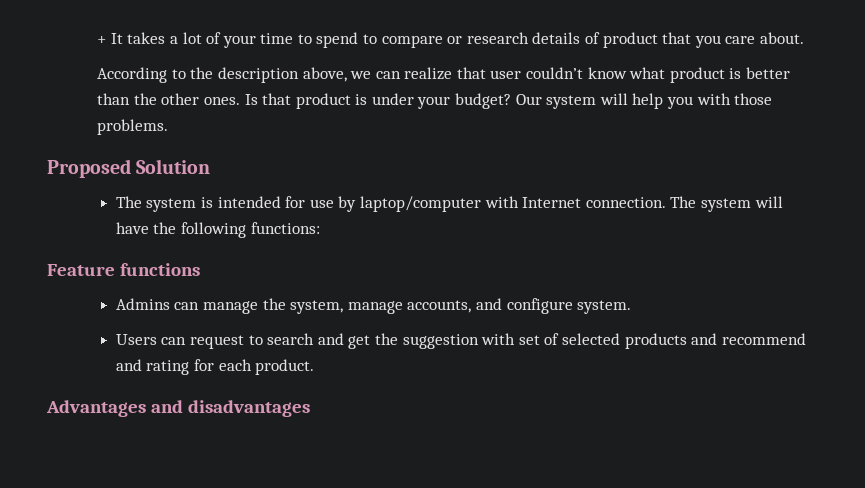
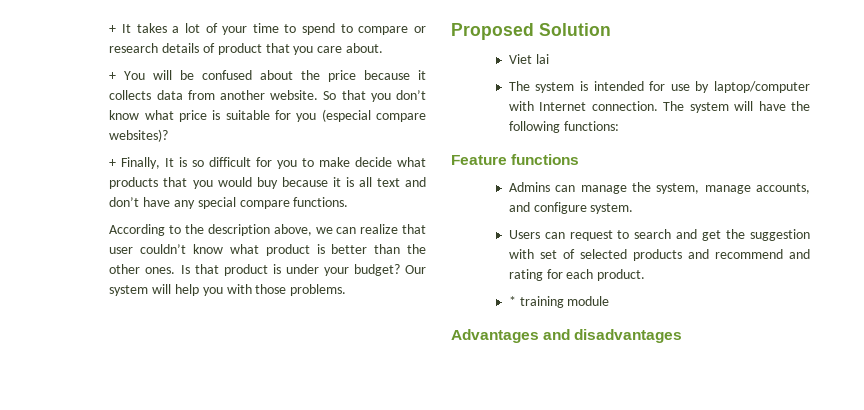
(804, 38) none -> [109,70,427,82] [109,90,427,102] [109,109,427,122] [109,129,169,142] [109,157,426,169] [109,177,426,189] [109,197,349,209] // + You will be confused about the price because it collects data from another website. So that you don’t know what price is suitable for you (especial compare websites)? // + Finally, It is so difficult for you to make decide what products that you would buy because it is all text and don’t have any special compare functions.
(211, 166) none -> [508,54,549,64] // Viet lai
(315, 367) none -> [508,296,610,308] // * training module

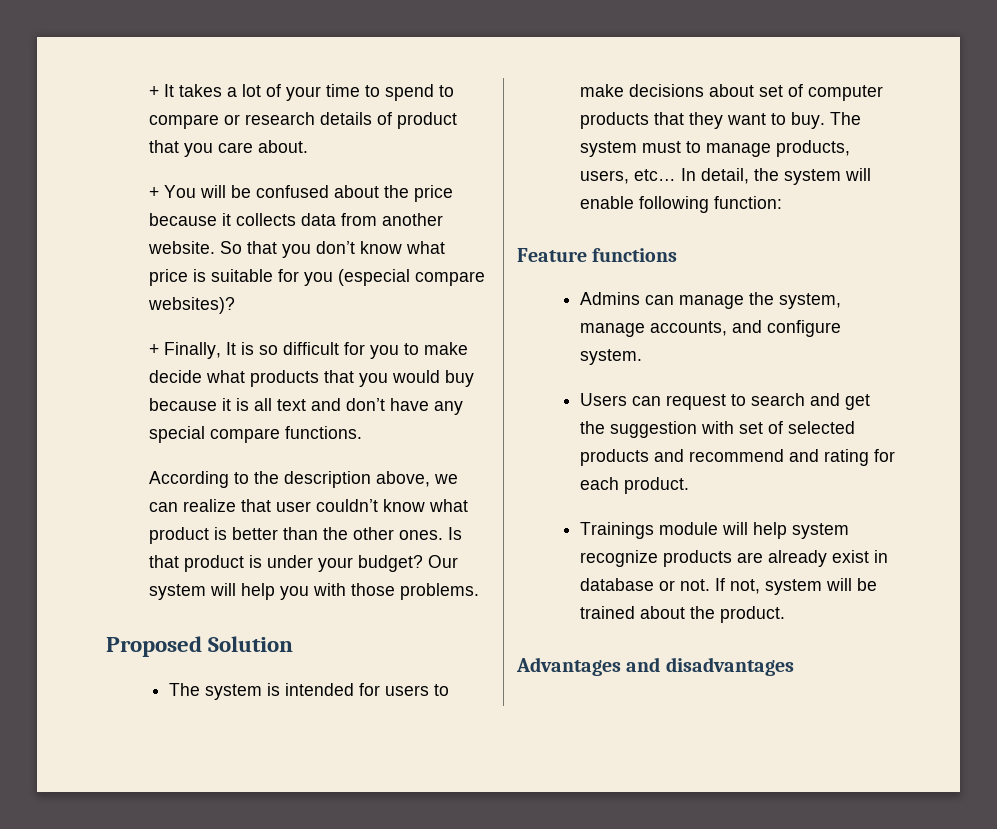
[508,54,549,64] // Viet lai -> (294, 644) none
[670,81,810,93] [508,101,810,113] [508,121,619,133] use by laptop/computer with Internet connection. The system will have the following functions: -> [384,684,449,696] [579,84,883,101] [579,112,861,129] [579,140,850,157] [579,168,871,185] [579,196,782,213] users to make decisions about set of computer products that they want to buy. The system must to manage products, users, etc… In detail, the system will enable following function:
[508,296,564,308] * training -> [579,522,654,539] Trainings
(610, 301) none -> [721,522,849,539] [579,550,888,567] [579,578,877,595] [579,606,785,623] will help system recognize products are already exist in database or not. If not, system will be trained about the product.

